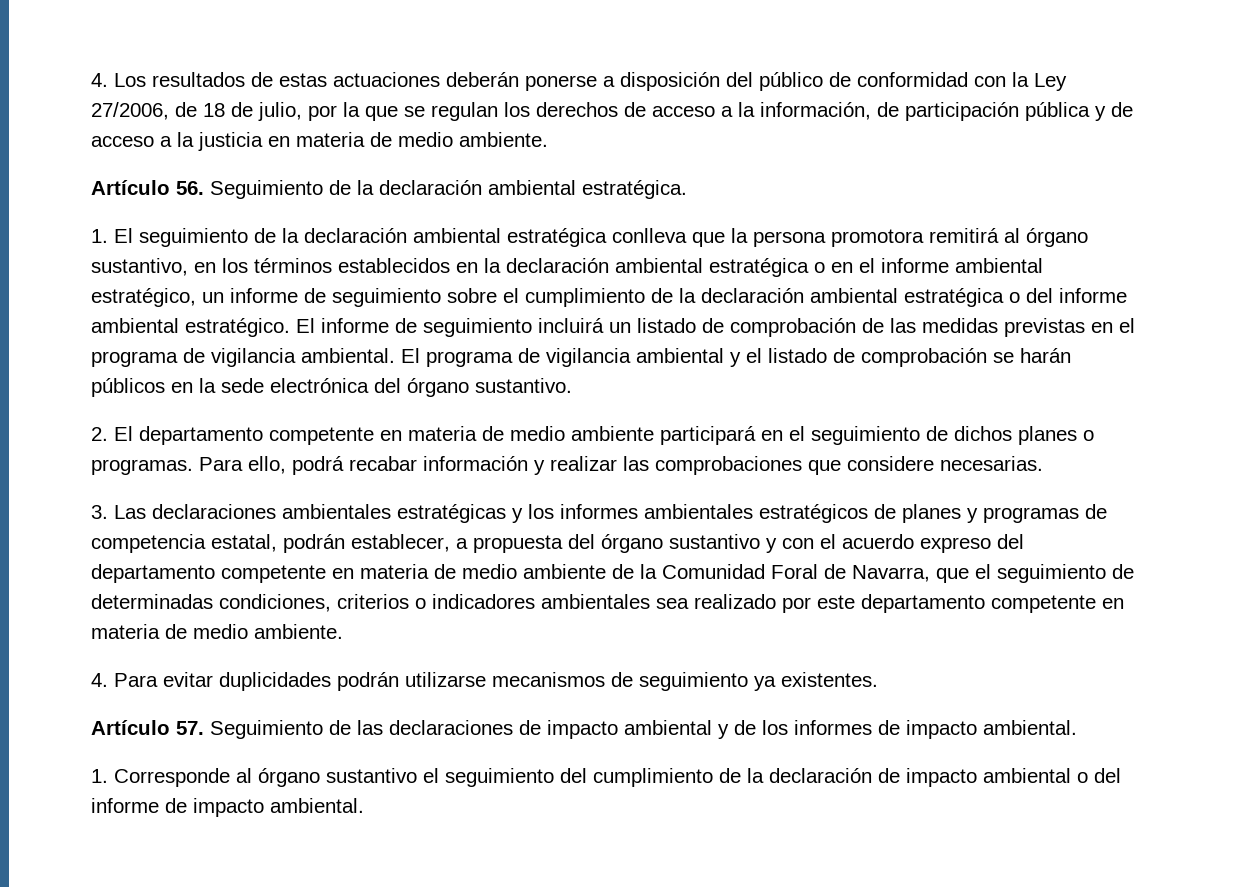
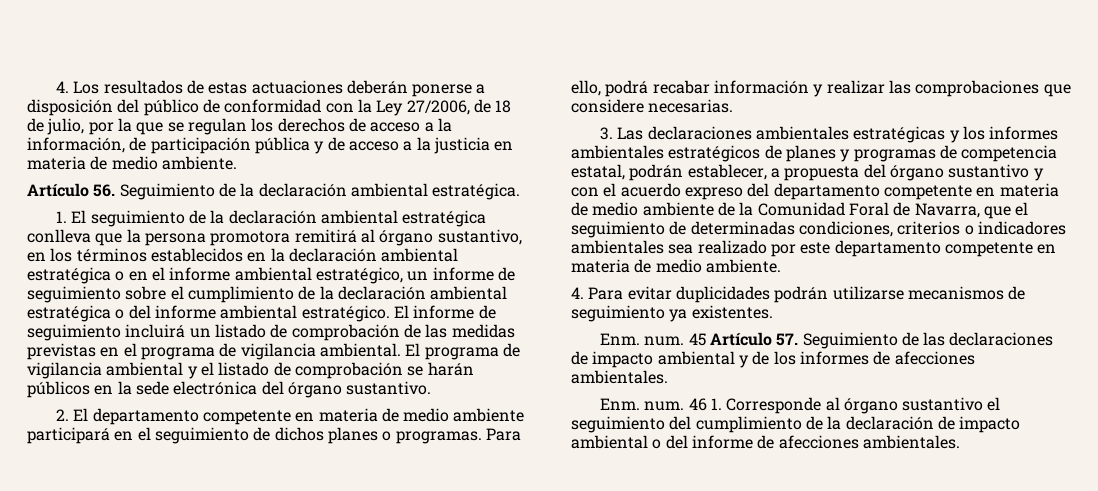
(878, 679) none -> [599,333,706,346] Enm. num. 45
[906,720,1077,739] impacto ambiental. // -> [894,351,975,365] [571,370,668,384] [599,398,707,411] afecciones ambientales. // Enm. num. 46
[193,798,364,817] impacto ambiental. -> [778,435,960,449] afecciones ambientales.

